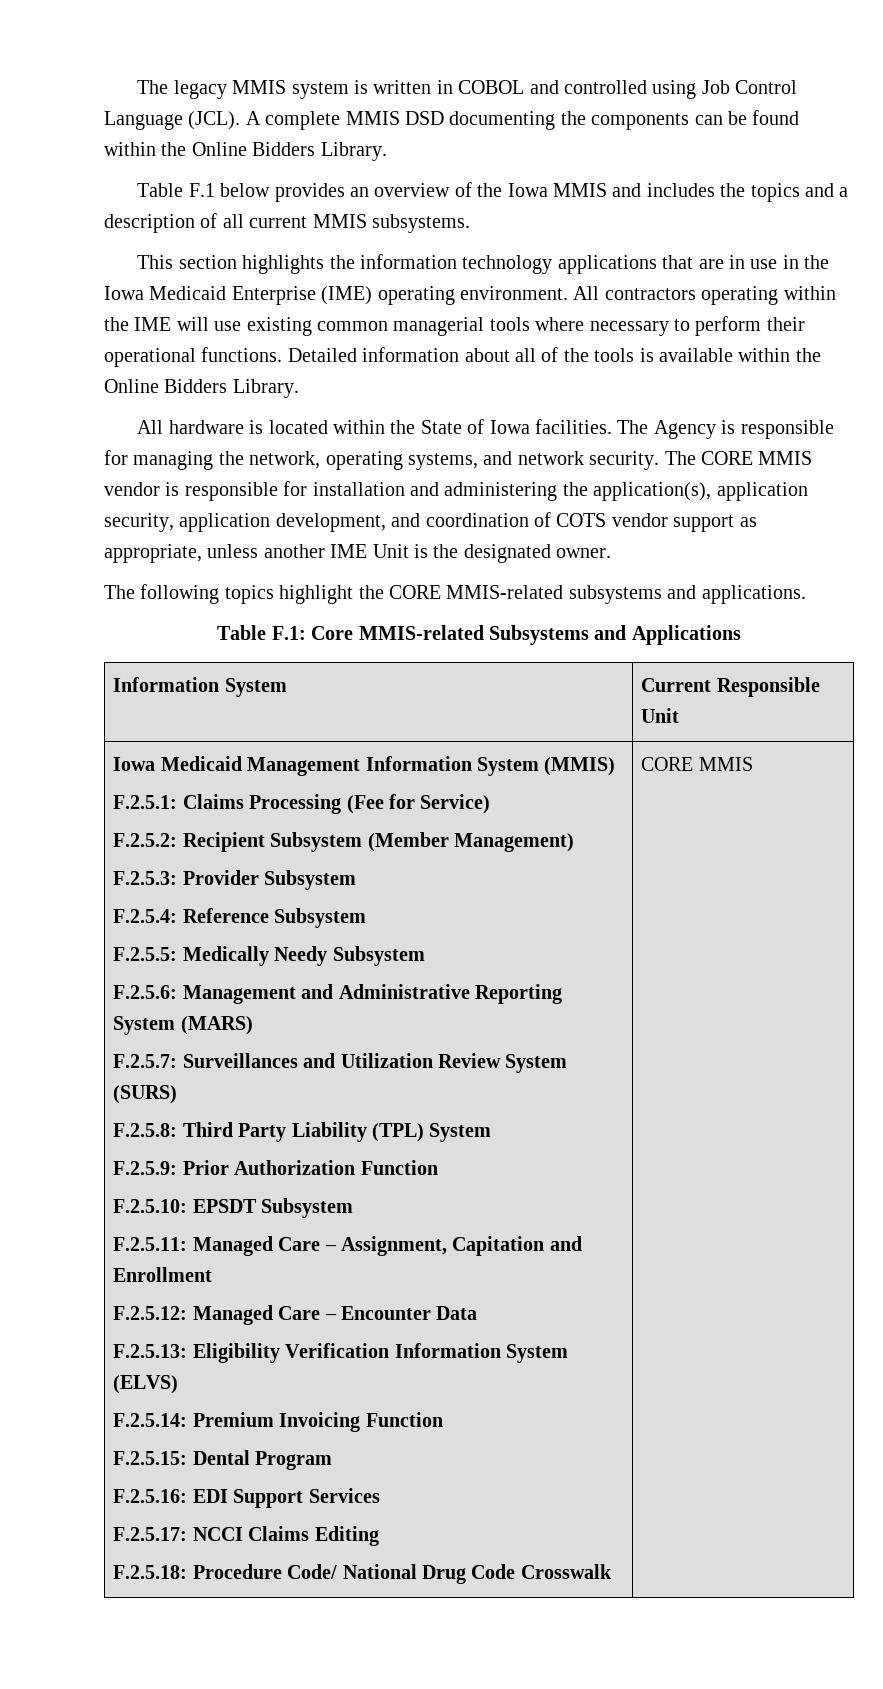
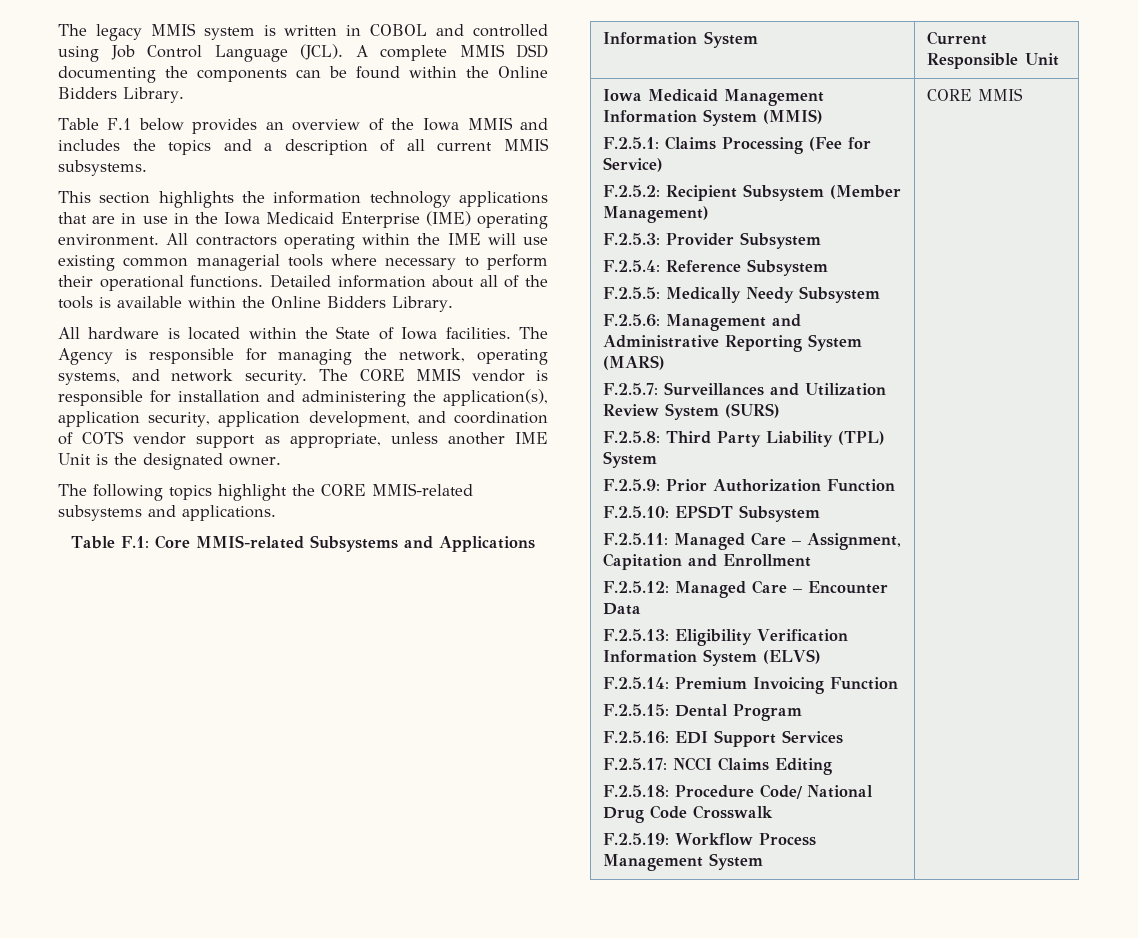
(612, 1571) none -> [602,833,816,846] [602,853,763,871] // F.2.5.19: Workflow Process Management System

